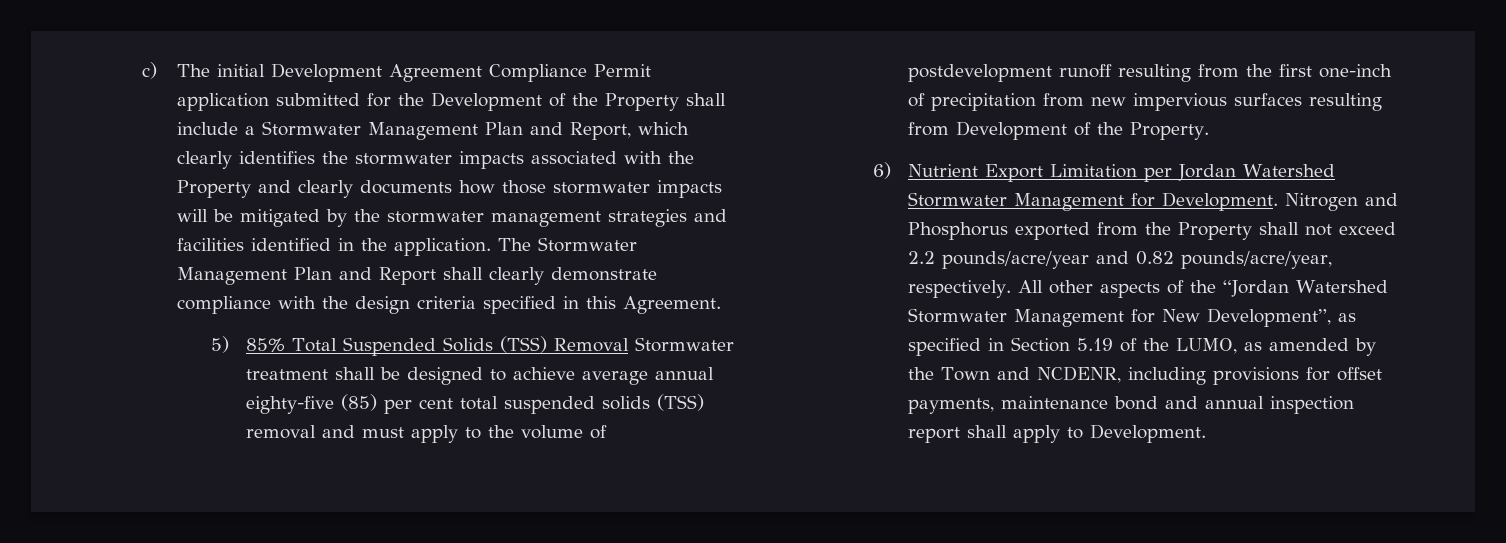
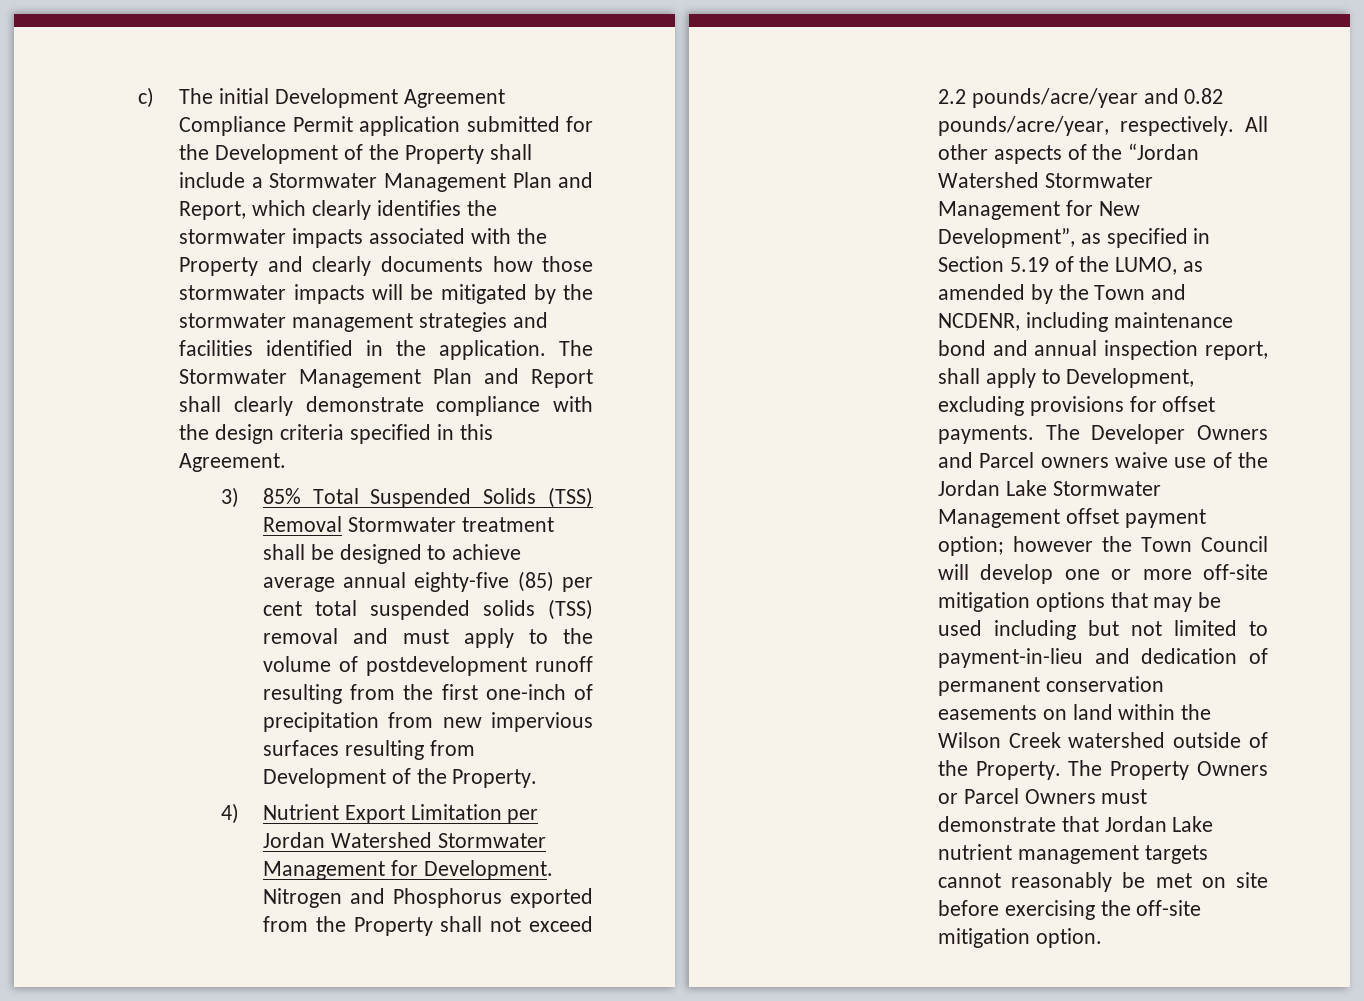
[211,336,230,353] 5) -> [221,487,240,508] 3)
[873,162,892,179] 6) -> [221,803,240,824] 4)
[1212,367,1382,385] [907,398,994,414] provisions for offset payments, -> (1108, 322) none
[907,427,960,443] report -> [1205,341,1268,360] report,
[1089,424,1206,443] Development. -> [1066,368,1195,388] [937,396,1216,416] [937,424,1268,444] [937,452,1268,468] [937,480,1161,496] [937,508,1206,528] [937,536,1268,556] [937,564,1268,584] [937,592,1222,612] [937,620,1268,640] [937,648,1268,668] [937,676,1164,696] [937,704,1212,720] [937,732,1268,748] [937,760,1268,780] [937,788,1148,804] [937,816,1214,832] [937,844,1208,864] [937,872,1268,892] [937,900,1202,920] [937,928,1102,948] Development, excluding provisions for offset payments. The Developer Owners and Parcel owners waive use of the Jordan Lake Stormwater Management offset payment option; however the Town Council will develop one or more off-site mitigation options that may be used including but not limited to payment-in-lieu and dedication of permanent conservation easements on land within the Wilson Creek watershed outside of the Property. The Property Owners or Parcel Owners must demonstrate that Jordan Lake nutrient management targets cannot reasonably be met on site before exercising the off-site mitigation option.

